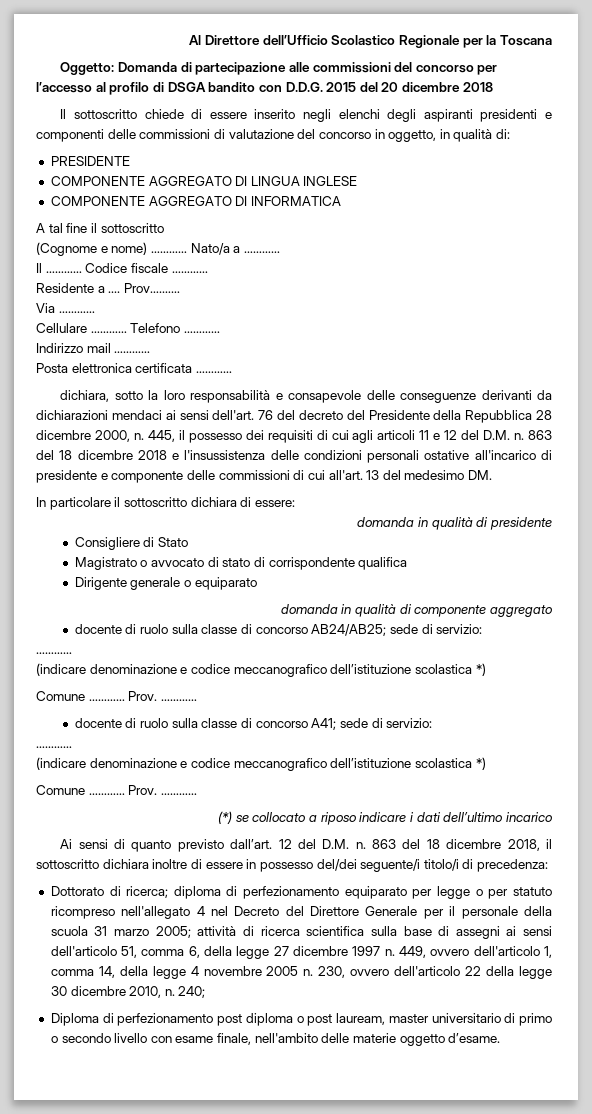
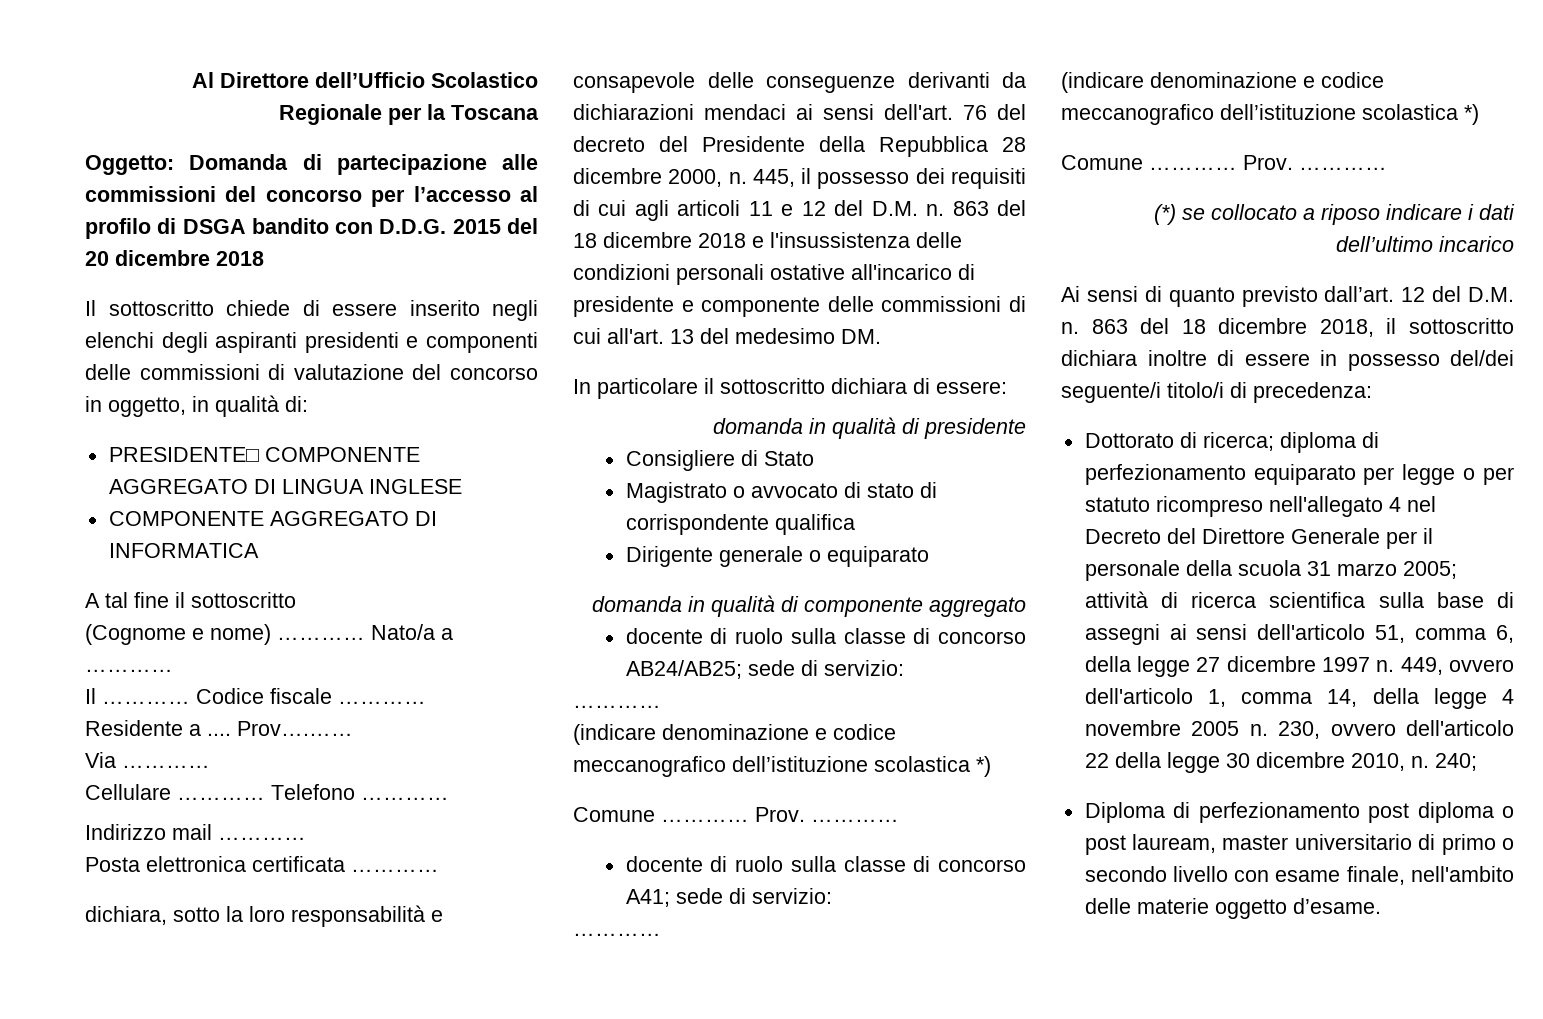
[50,156,130,166] PRESIDENTE // -> [108,447,259,462] PRESIDENTE□

